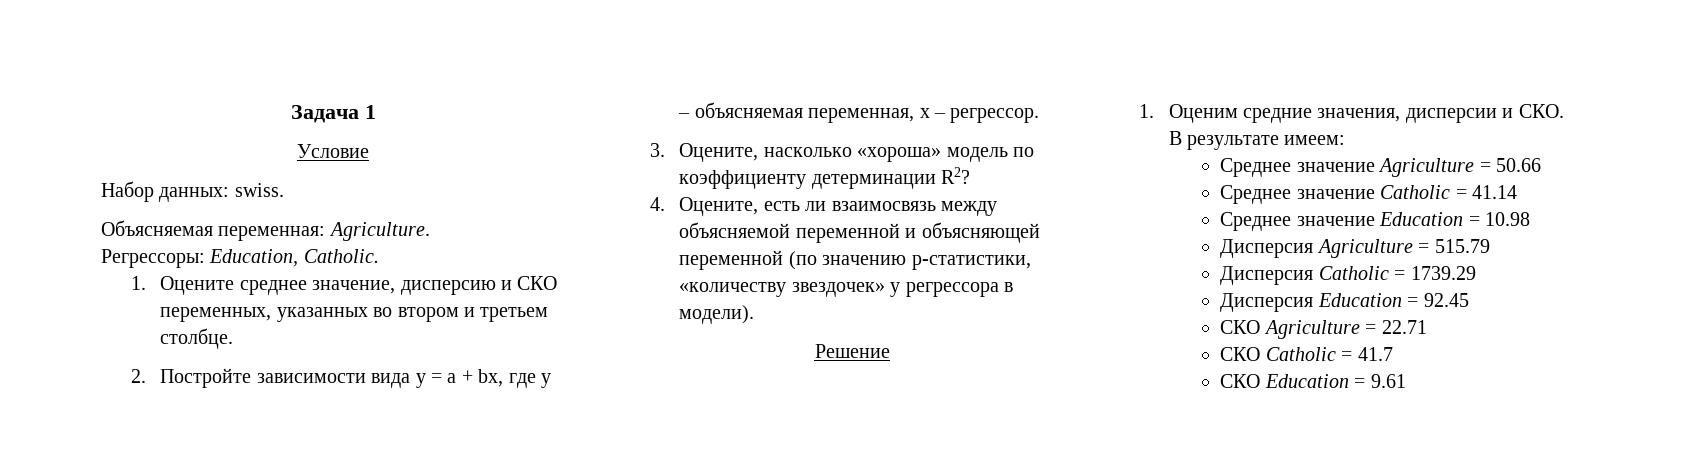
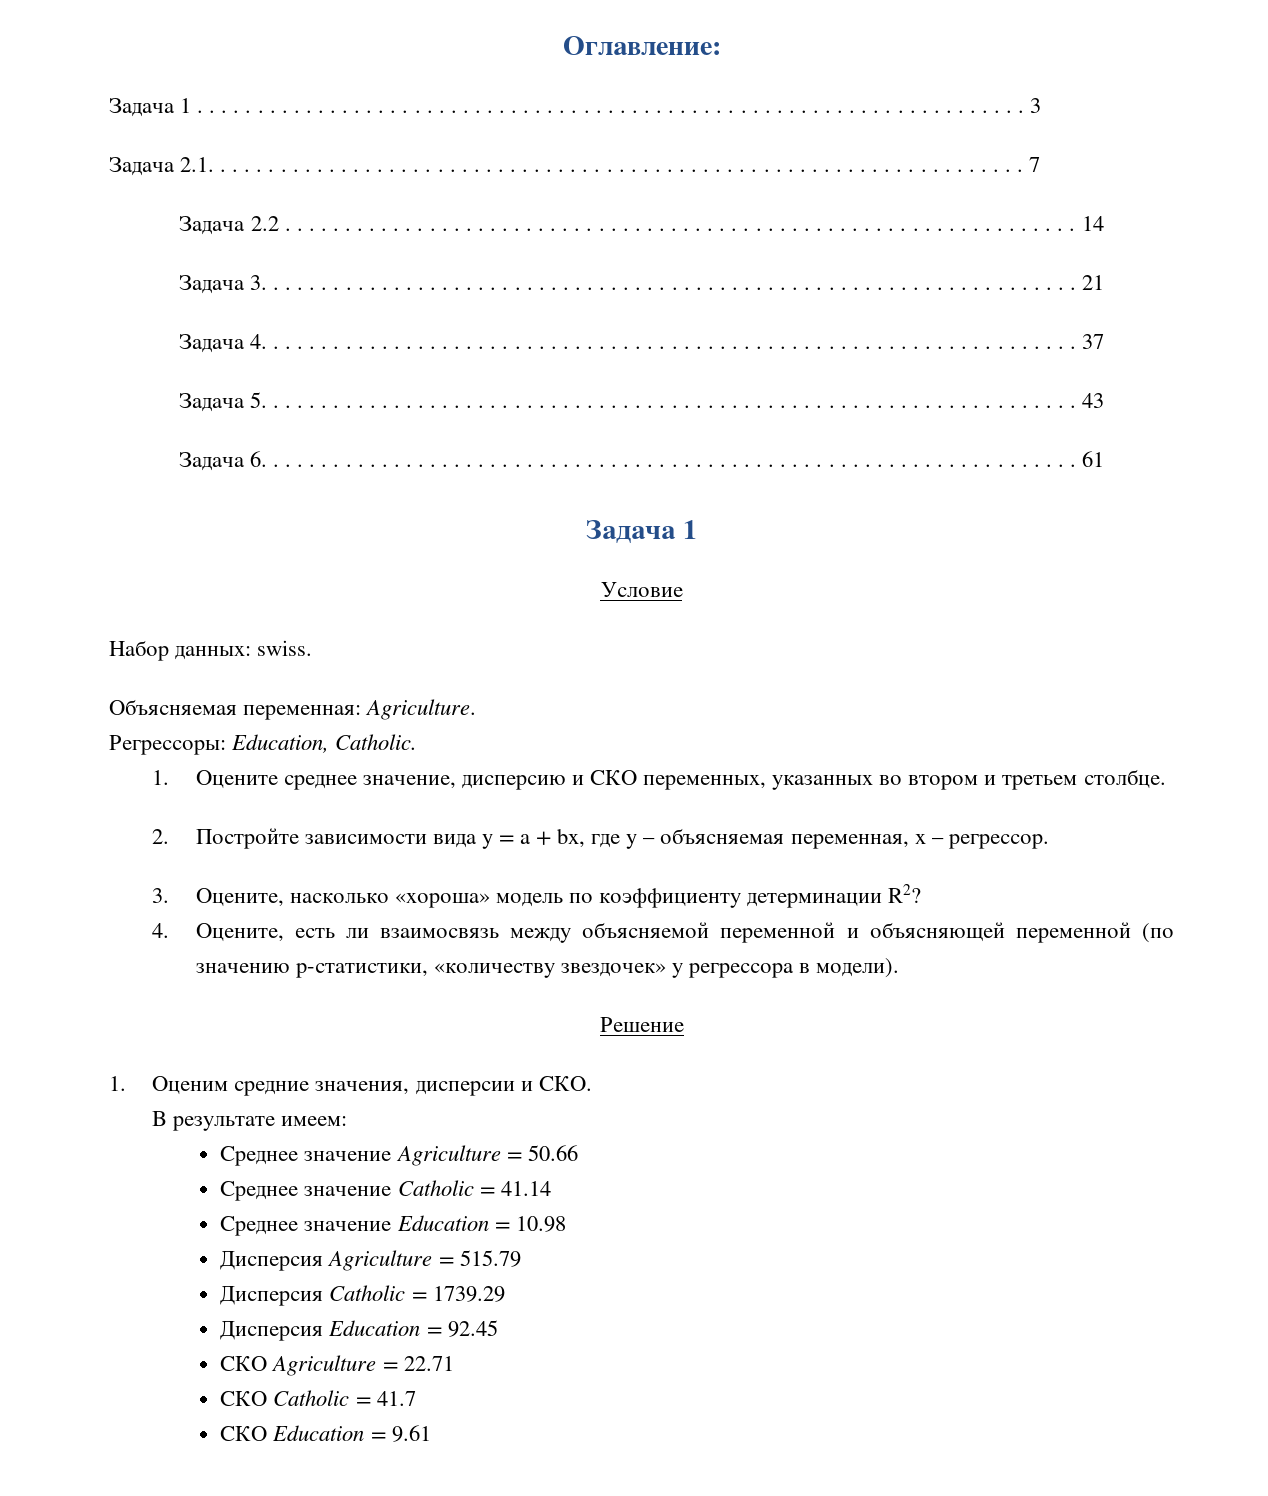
(290, 114) none -> [562,36,721,55] [109,98,1042,117] [109,157,1041,176] [179,216,1104,235] [178,275,1105,294] [178,334,1105,353] [178,392,1105,412] [178,451,1105,471] Оглавление: // Задача 1 . . . . . . . . . . . . . . . . . . . . . . . . . . . . . . . . . . . . . . . . . . . . . . . . . . . . . . . . . . . . . . . . . . . . . 3 // Задача 2.1. . . . . . . . . . . . . . . . . . . . . . . . . . . . . . . . . . . . . . . . . . . . . . . . . . . . . . . . . . . . . . . . . . . . 7 // Задача 2.2 . . . . . . . . . . . . . . . . . . . . . . . . . . . . . . . . . . . . . . . . . . . . . . . . . . . . . . . . . . . . . . . . . . 14 // Задача 3. . . . . . . . . . . . . . . . . . . . . . . . . . . . . . . . . . . . . . . . . . . . . . . . . . . . . . . . . . . . . . . . . . . . 21 // Задача 4. . . . . . . . . . . . . . . . . . . . . . . . . . . . . . . . . . . . . . . . . . . . . . . . . . . . . . . . . . . . . . . . . . . . 37 // Задача 5. . . . . . . . . . . . . . . . . . . . . . . . . . . . . . . . . . . . . . . . . . . . . . . . . . . . . . . . . . . . . . . . . . . . 43 // Задача 6. . . . . . . . . . . . . . . . . . . . . . . . . . . . . . . . . . . . . . . . . . . . . . . . . . . . . . . . . . . . . . . . . . . . 61 //

